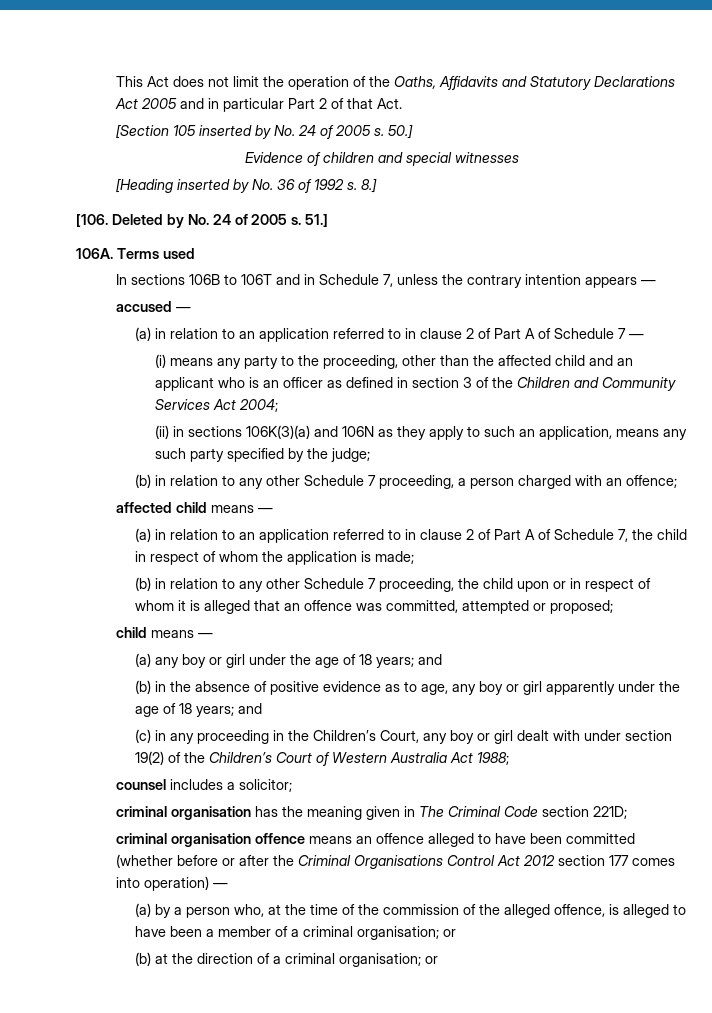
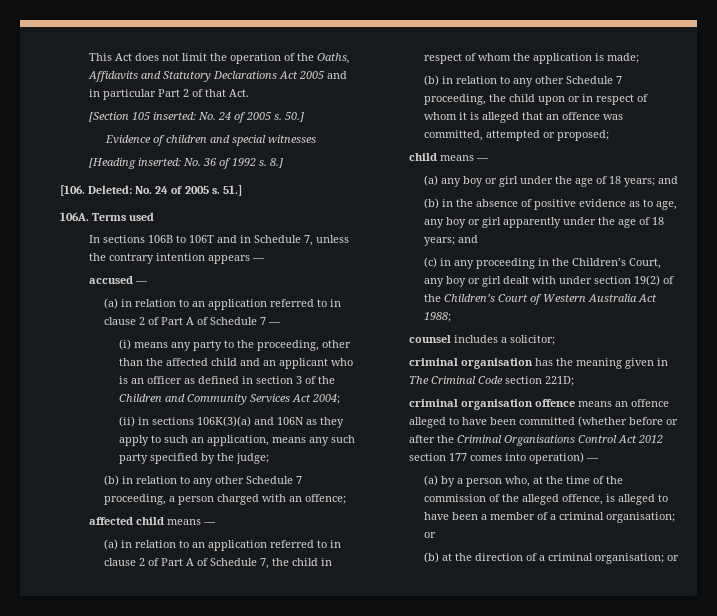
[198,125,271,139] inserted by -> [153,112,197,120] inserted:
[176,179,249,193] inserted by -> [138,158,182,166] inserted:
[111,214,184,228] Deleted by -> [88,185,133,194] Deleted:

